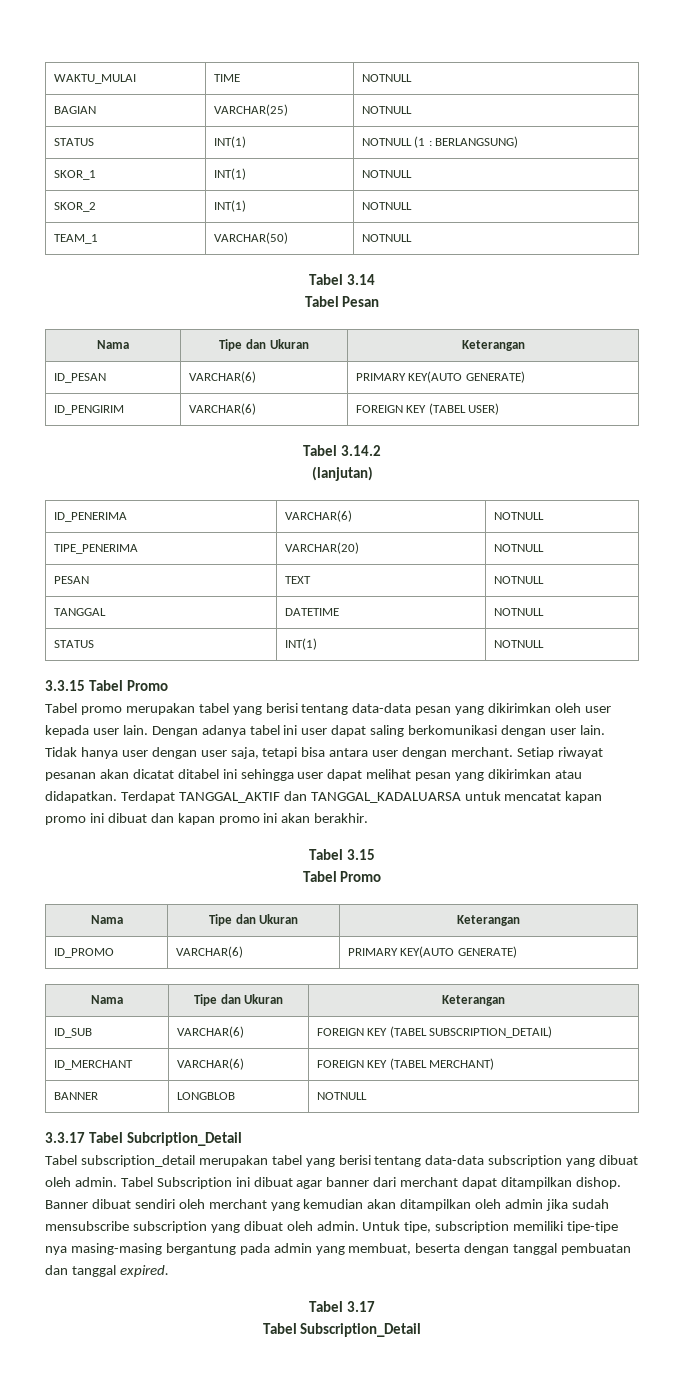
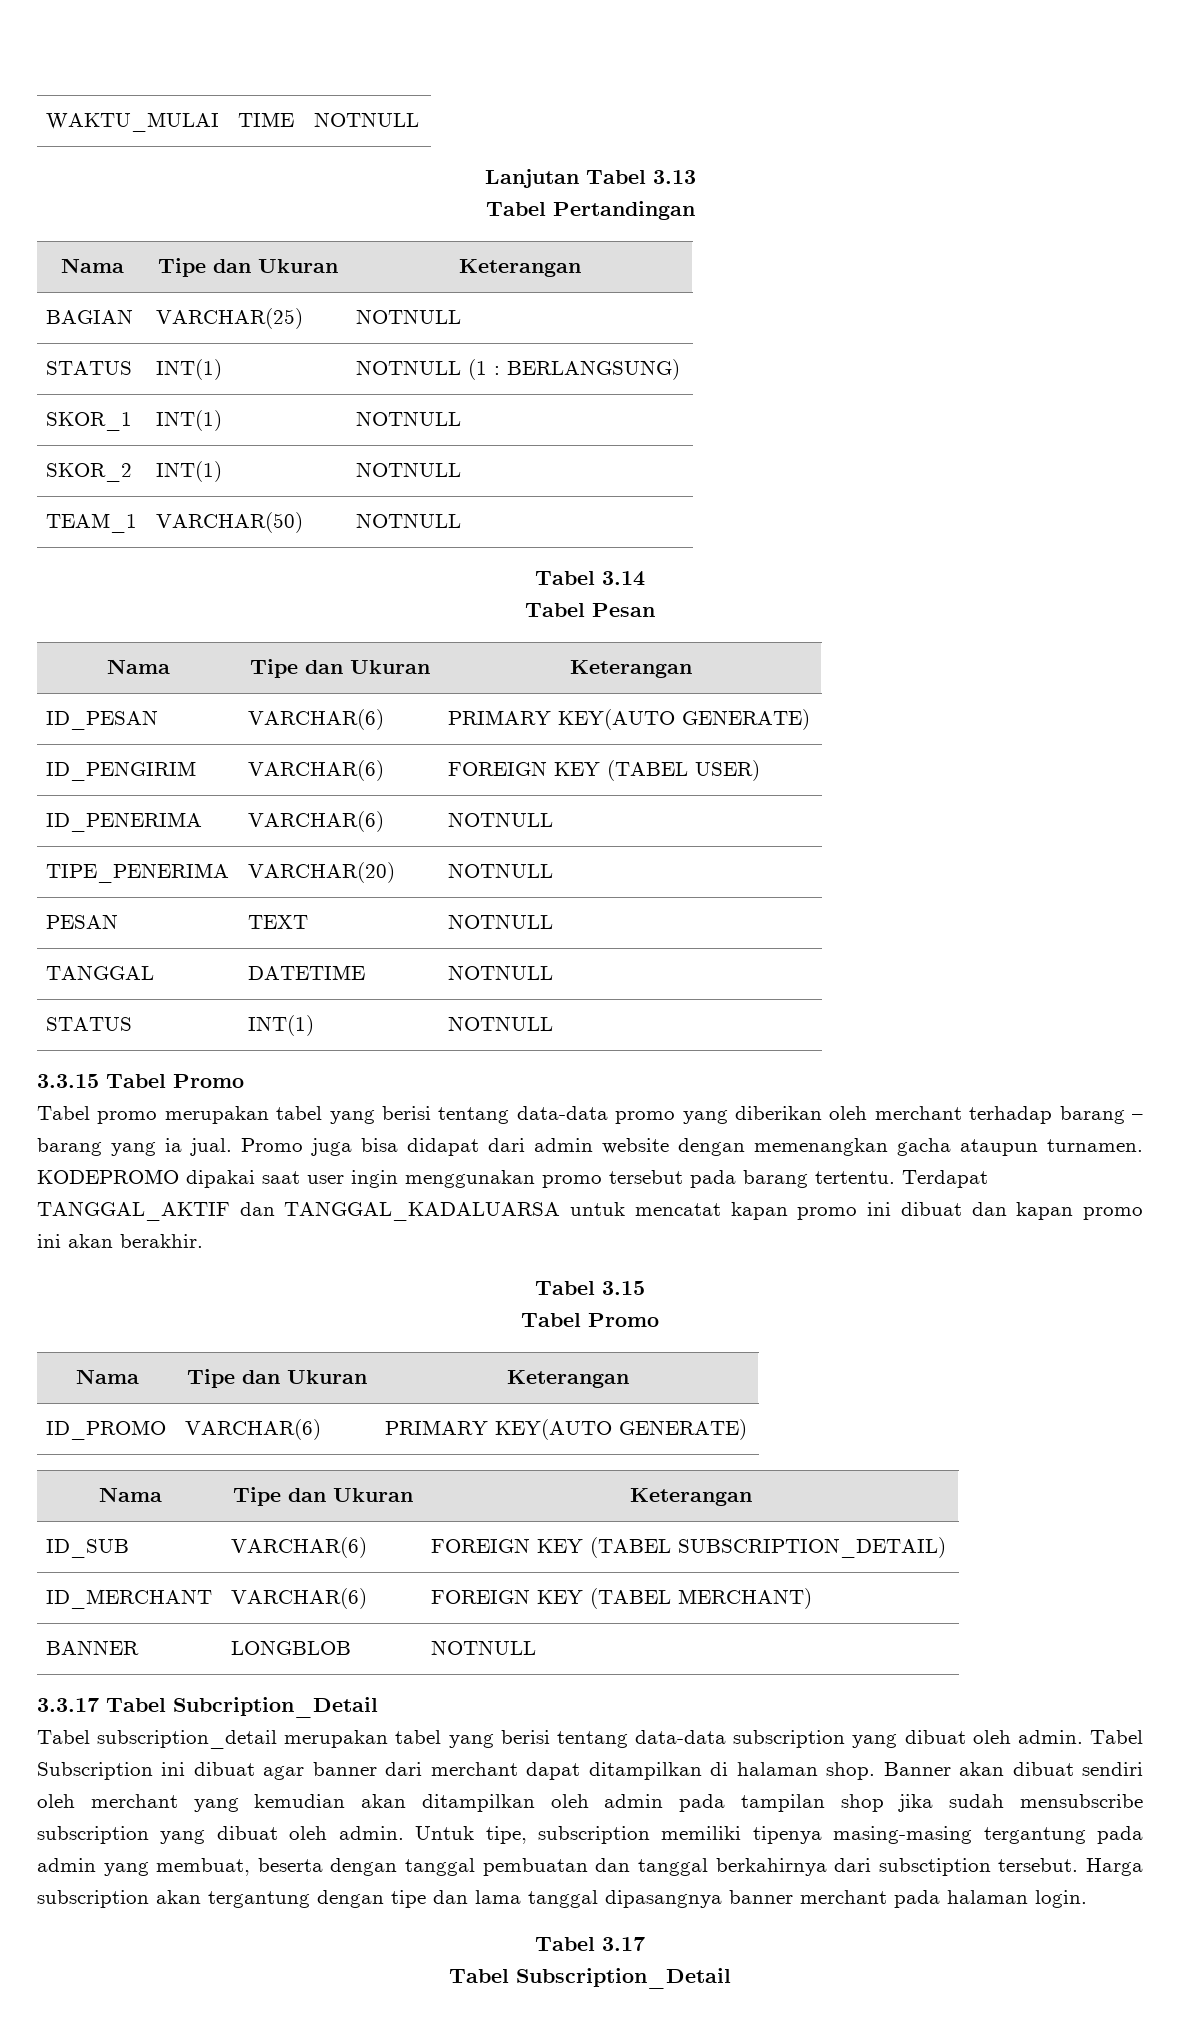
(412, 78) none -> [484,169,696,188] [485,201,695,220] [61,258,124,273] [157,258,338,277] [459,259,581,277] // Lanjutan Tabel 3.13 // Tabel Pertandingan // Nama | Tipe dan Ukuran | Keterangan
[303,445,381,456] [311,466,373,481] // Tabel 3.14.2 // (lanjutan) -> (761, 770) none
[415,703,611,715] [45,725,605,737] [45,747,603,759] [45,769,582,781] [45,791,117,803] pesan yang dikirimkan oleh user kepada user lain. Dengan adanya tabel ini user dapat saling berkomunikasi dengan user lain. Tidak hanya user dengan user saja, tetapi bisa antara user dengan merchant. Setiap riwayat pesanan akan dicatat ditabel ini sehingga user dapat melihat pesan yang dikirimkan atau didapatkan. -> [615,1106,1143,1124] [37,1138,1143,1156] [37,1169,895,1188] promo yang diberikan oleh merchant terhadap barang – barang yang ia jual. Promo juga bisa didapat dari admin website dengan memenangkan gacha ataupun turnamen. KODEPROMO dipakai saat user ingin menggunakan promo tersebut pada barang tertentu.
[575,1177,621,1189] [45,1200,88,1209] dishop. Banner -> [710,1762,1005,1780] di halaman shop. Banner akan
(544, 1204) none -> [679,1794,884,1812] pada tampilan shop
[567,1221,619,1233] [45,1243,236,1255] tipe-tipe nya masing-masing bergantung -> [752,1826,1086,1844] tipenya masing-masing tergantung
[119,1265,169,1277] expired. -> [715,1858,1144,1876] [37,1890,1087,1908] berkahirnya dari subsctiption tersebut. Harga subscription akan tergantung dengan tipe dan lama tanggal dipasangnya banner merchant pada halaman login.

